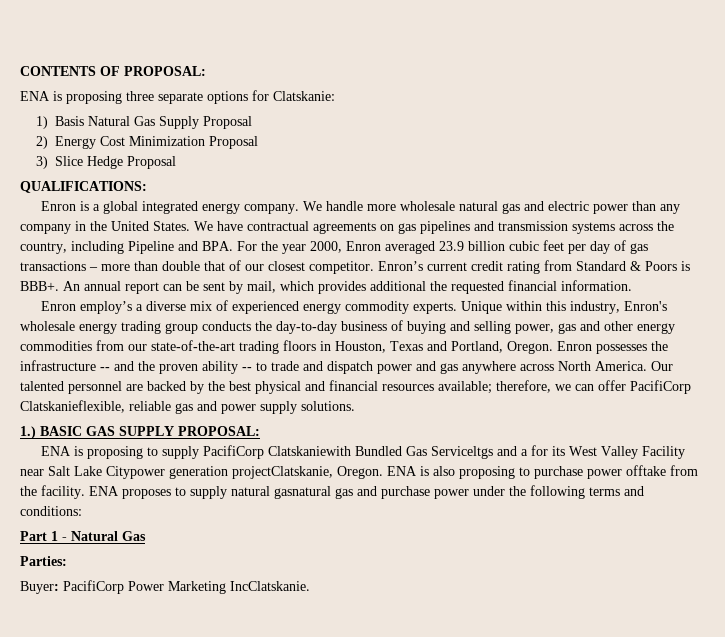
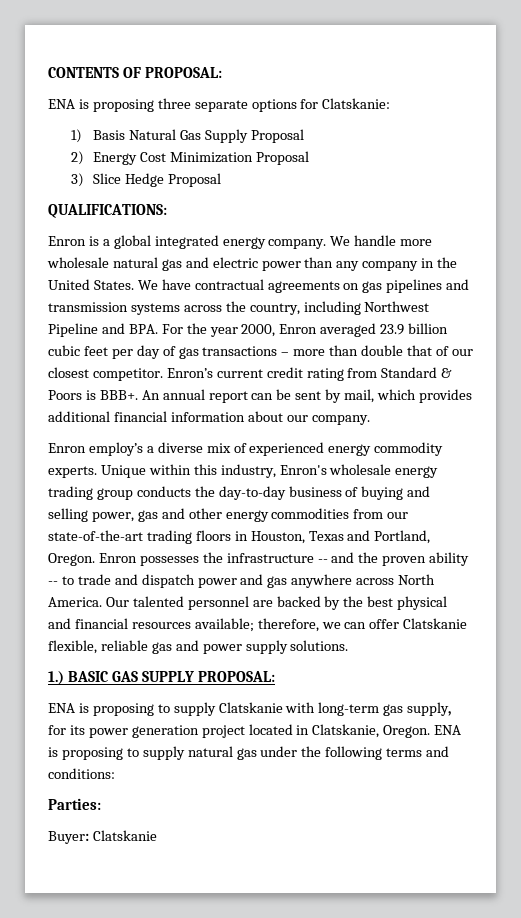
(124, 247) none -> [364,301,430,312] Northwest
[430,280,632,294] the requested financial information. -> [113,411,370,425] financial information about our company.
[630,380,691,394] [20,400,125,413] PacifiCorp Clatskanieflexible, -> [403,618,468,629] [48,640,97,654] Clatskanie flexible,
[203,445,686,459] [20,466,333,479] PacifiCorp Clatskaniewith Bundled Gas Serviceltgs and a for its West Valley Facility near Salt Lake Citypower generation projectClatskanie, -> [218,702,452,716] [48,724,380,738] Clatskanie with long-term gas supply, for its power generation project located in Clatskanie,
[433,465,698,479] [20,485,469,499] also proposing to purchase power offtake from the facility. ENA proposes to supply natural gasnatural gas and purchase power -> [61,746,257,760] proposing to supply natural gas
[20,531,146,541] [20,556,67,566] [20,580,310,594] Part 1 - Natural Gas // Parties: // Buyer: PacifiCorp Power Marketing IncClatskanie. -> [48,798,101,810] [48,830,157,844] Parties: // Buyer: Clatskanie

